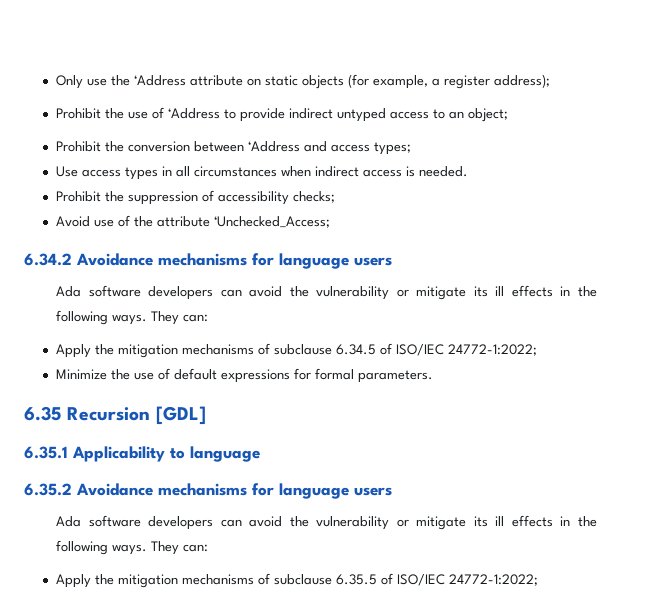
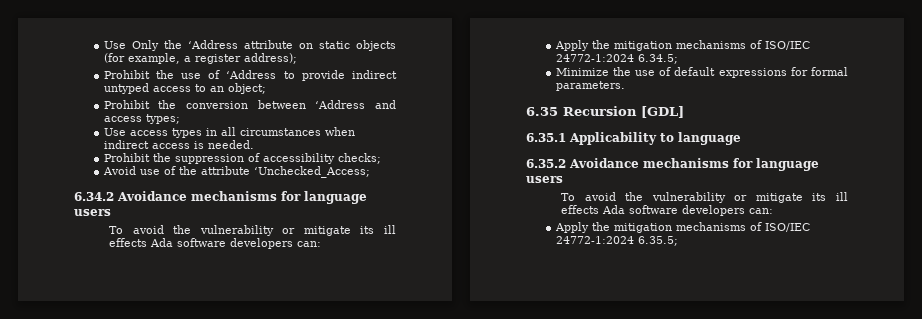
[55,75,107,89] Only use -> [103,40,159,51] Use Only
[55,285,597,300] [55,310,208,325] [55,343,537,358] Ada software developers can avoid the vulnerability or mitigate its ill effects in the following ways. They can: // Apply the mitigation mechanisms of subclause 6.34.5 of ISO/IEC 24772-1:2022; -> [109,225,396,236] [109,238,322,249] [554,40,810,51] [555,54,678,64] To avoid the vulnerability or mitigate its ill effects Ada software developers can: // Apply the mitigation mechanisms of ISO/IEC 24772-1:2024 6.34.5;
[55,515,597,530] [55,540,208,555] [55,573,538,588] Ada software developers can avoid the vulnerability or mitigate its ill effects in the following ways. They can: // Apply the mitigation mechanisms of subclause 6.35.5 of ISO/IEC 24772-1:2022; -> [561,192,848,203] [561,205,774,216] [554,222,810,233] [555,236,678,246] To avoid the vulnerability or mitigate its ill effects Ada software developers can: // Apply the mitigation mechanisms of ISO/IEC 24772-1:2024 6.35.5;

